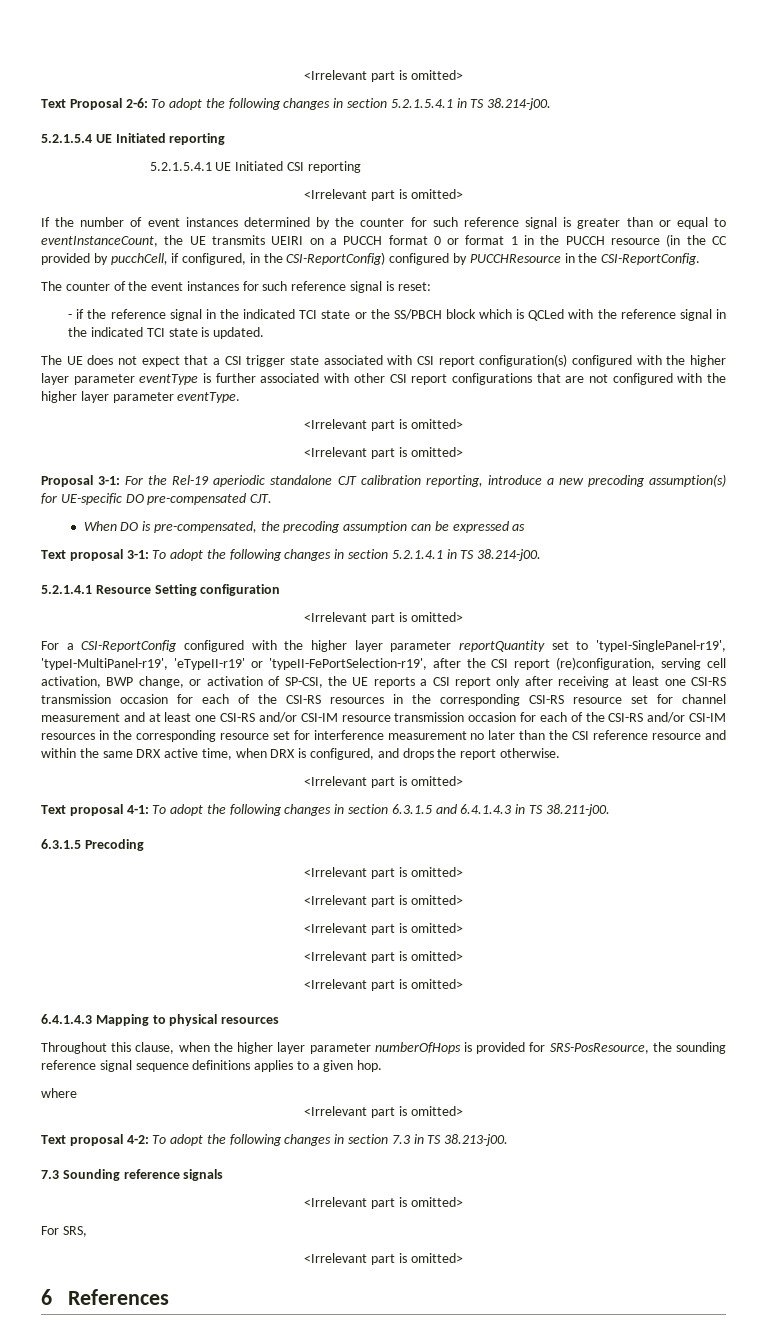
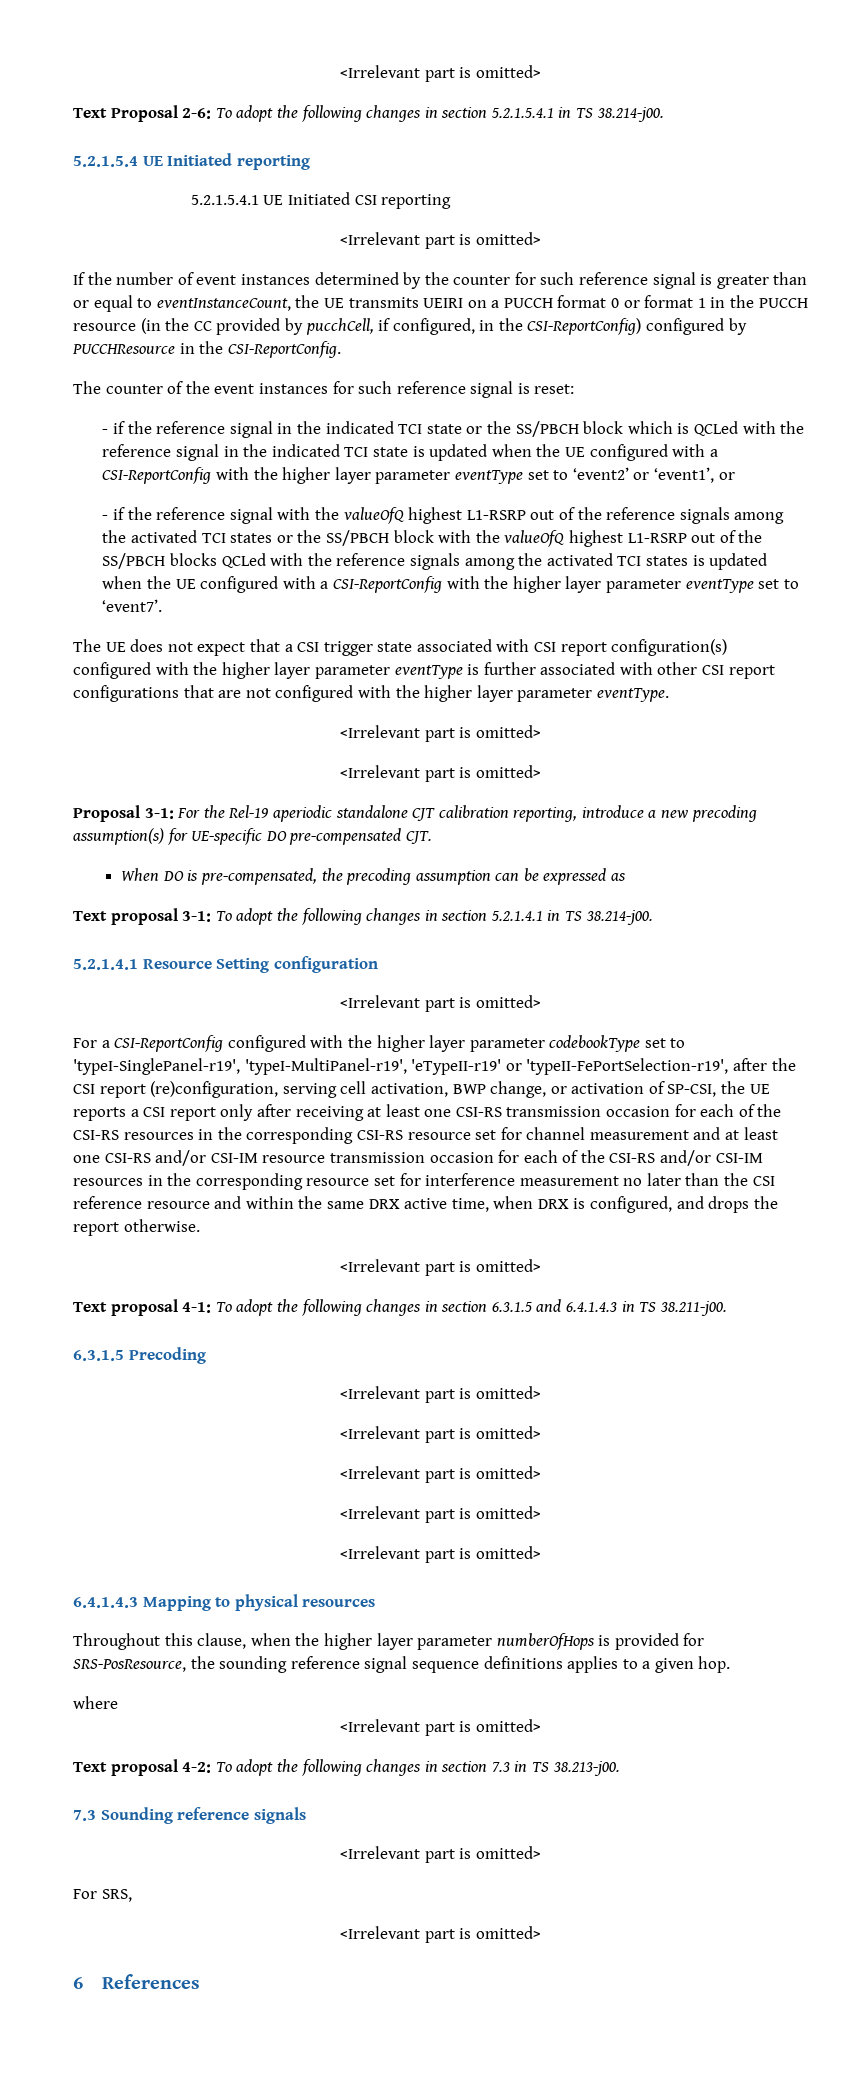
[213,327,265,339] updated. -> [429,444,718,461] [102,467,735,484] [102,507,785,524] [102,530,763,547] [102,553,768,570] [102,576,799,593] [102,599,163,612] updated when the UE configured with a CSI-ReportConfig with the higher layer parameter eventType set to ‘event2’ or ‘event1’, or // - if the reference signal with the valueOfQ highest L1-RSRP out of the reference signals among the activated TCI states or the SS/PBCH block with the valueOfQ highest L1-RSRP out of the SS/PBCH blocks QCLed with the reference signals among the activated TCI states is updated when the UE configured with a CSI-ReportConfig with the higher layer parameter eventType set to ‘event7’.
[459,640,545,652] reportQuantity -> [549,1035,641,1052] codebookType

